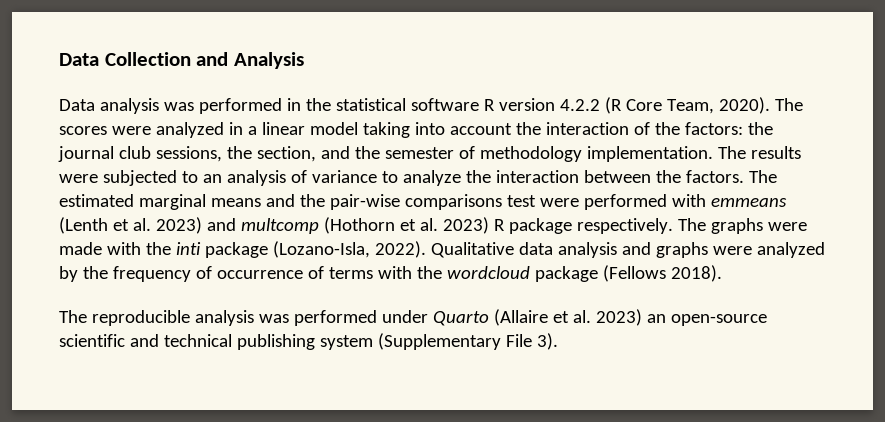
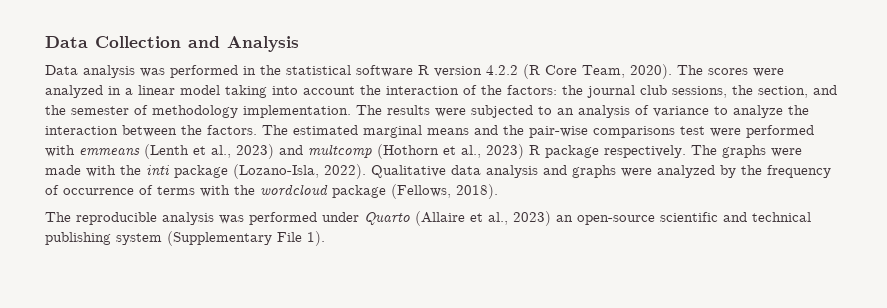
[132,218,151,231] al. -> [211,145,231,158] al.,
[419,218,438,231] al. -> [461,145,481,158] al.,
[602,265,666,282] (Fellows -> [391,184,451,199] (Fellows,
[572,310,591,323] al. -> [488,212,508,225] al.,
[536,333,558,350] 3). -> [307,231,325,246] 1).

